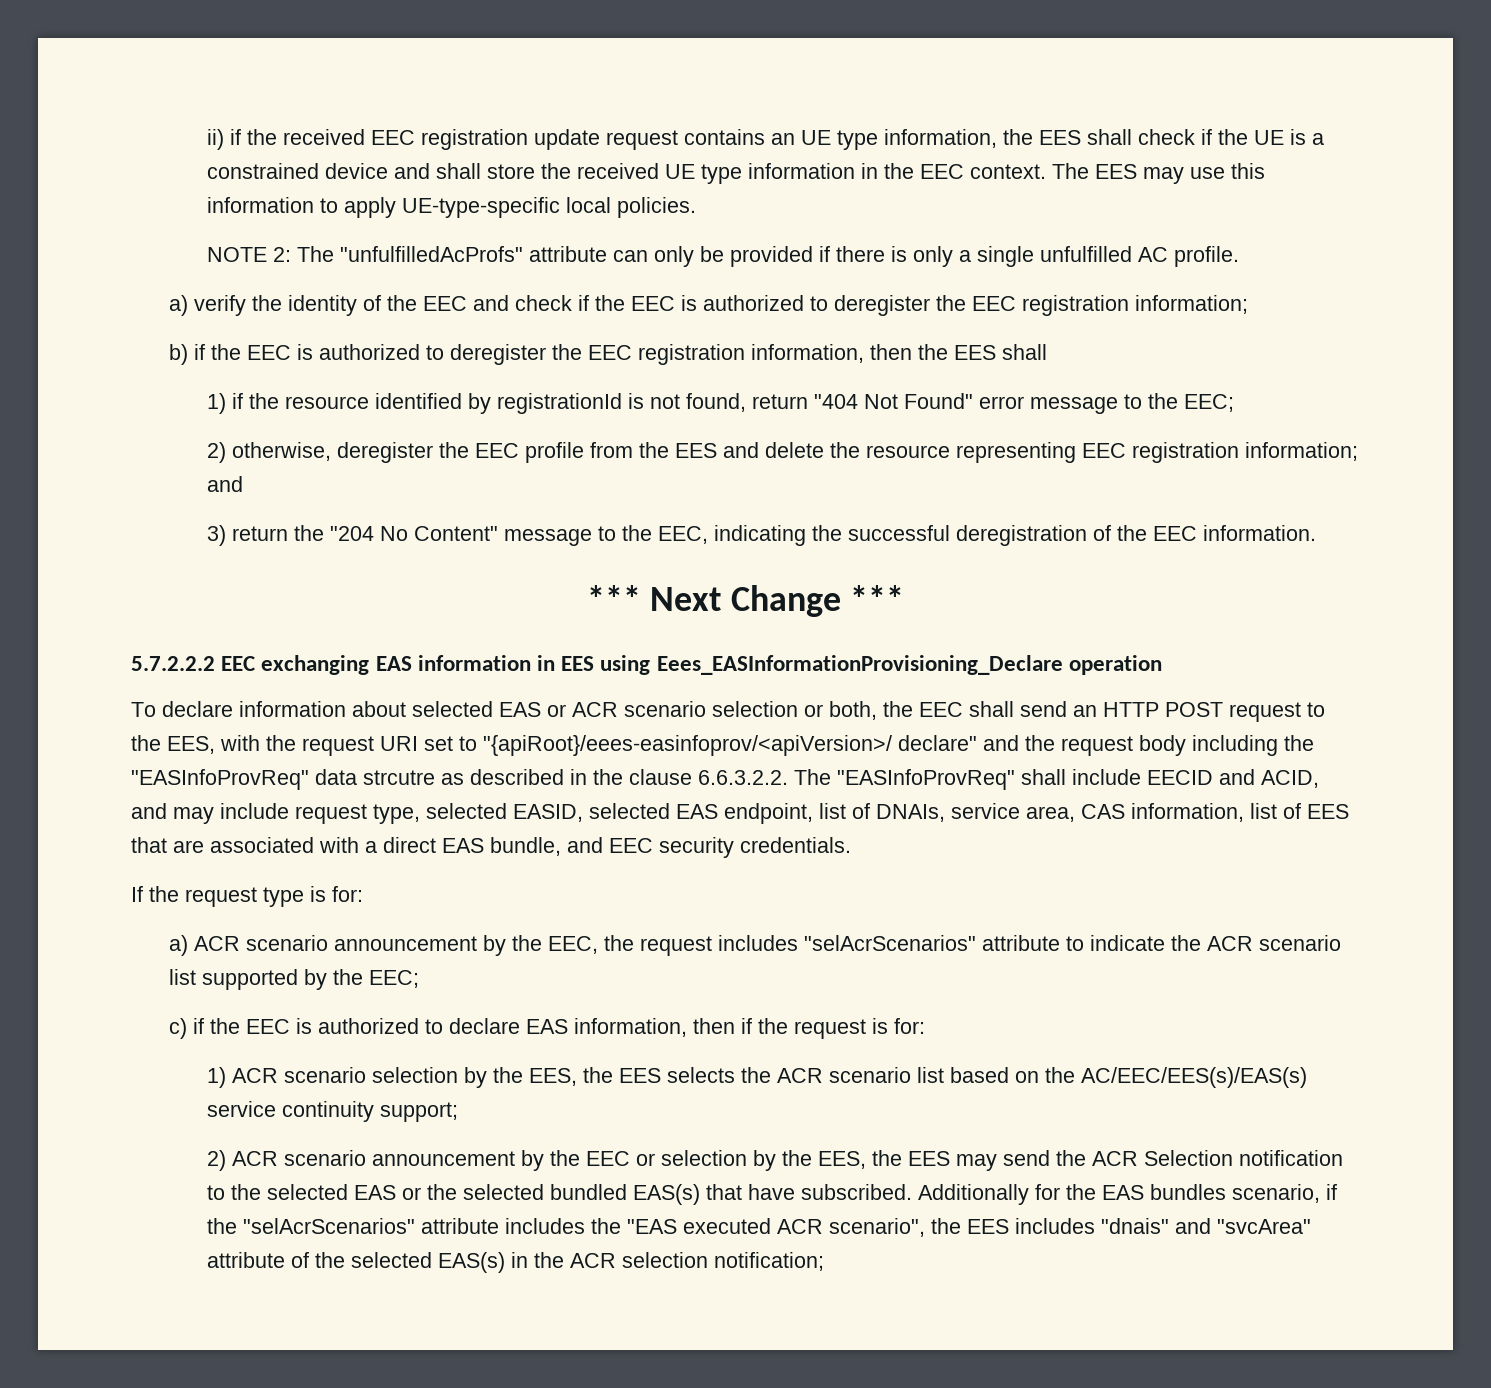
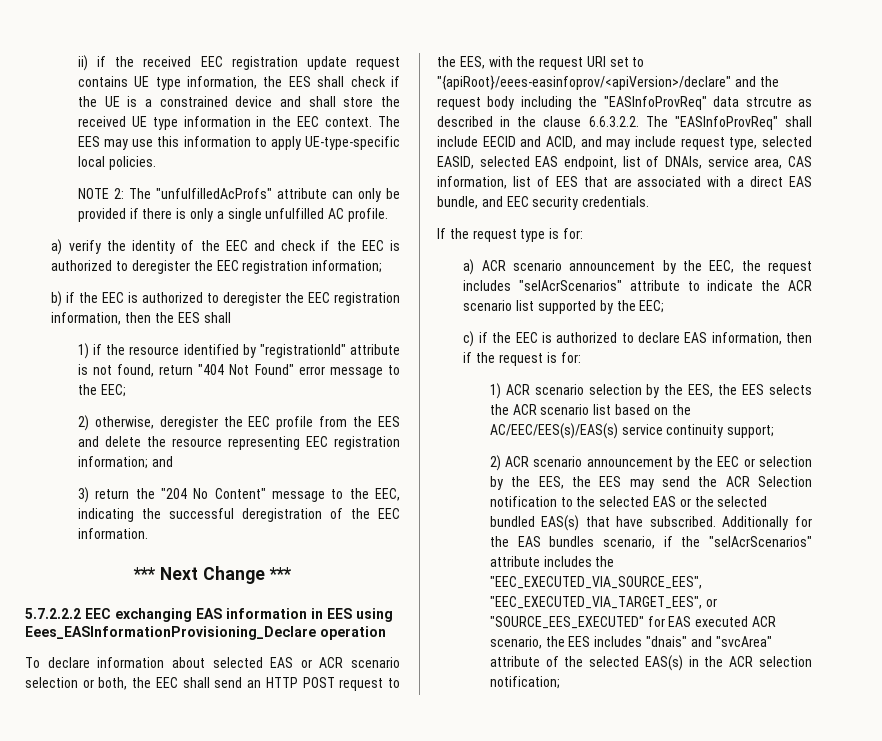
[770,133,795,145] an -> (128, 81) none
[496,393,622,414] registrationId -> [259,344,401,358] "registrationId" attribute
[483,735,977,756] "{apiRoot}/eees-easinfoprov/<apiVersion>/ declare" -> [437,75,731,90] "{apiRoot}/eees-easinfoprov/<apiVersion>/declare"
[626,1219,677,1234] "EAS -> [489,576,702,589] [489,596,717,609] [489,616,692,629] "EEC_EXECUTED_VIA_SOURCE_EES", "EEC_EXECUTED_VIA_TARGET_EES", or "SOURCE_EES_EXECUTED" for EAS
[828,1218,925,1237] scenario", -> [489,636,542,649] scenario,

